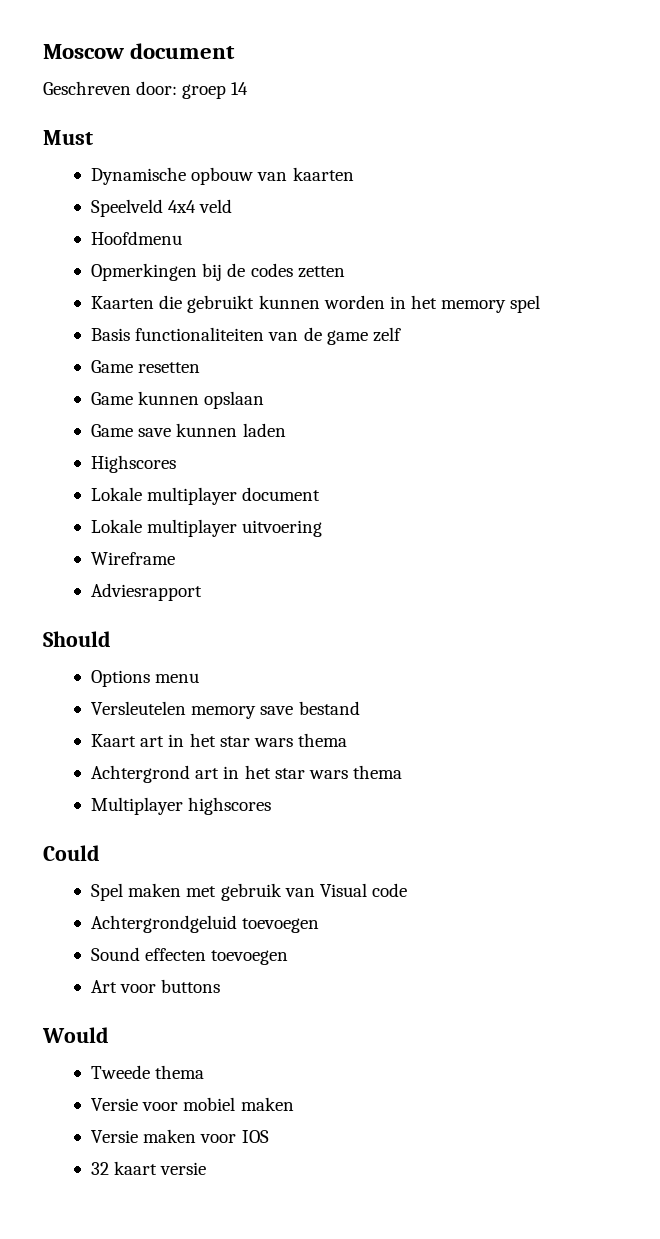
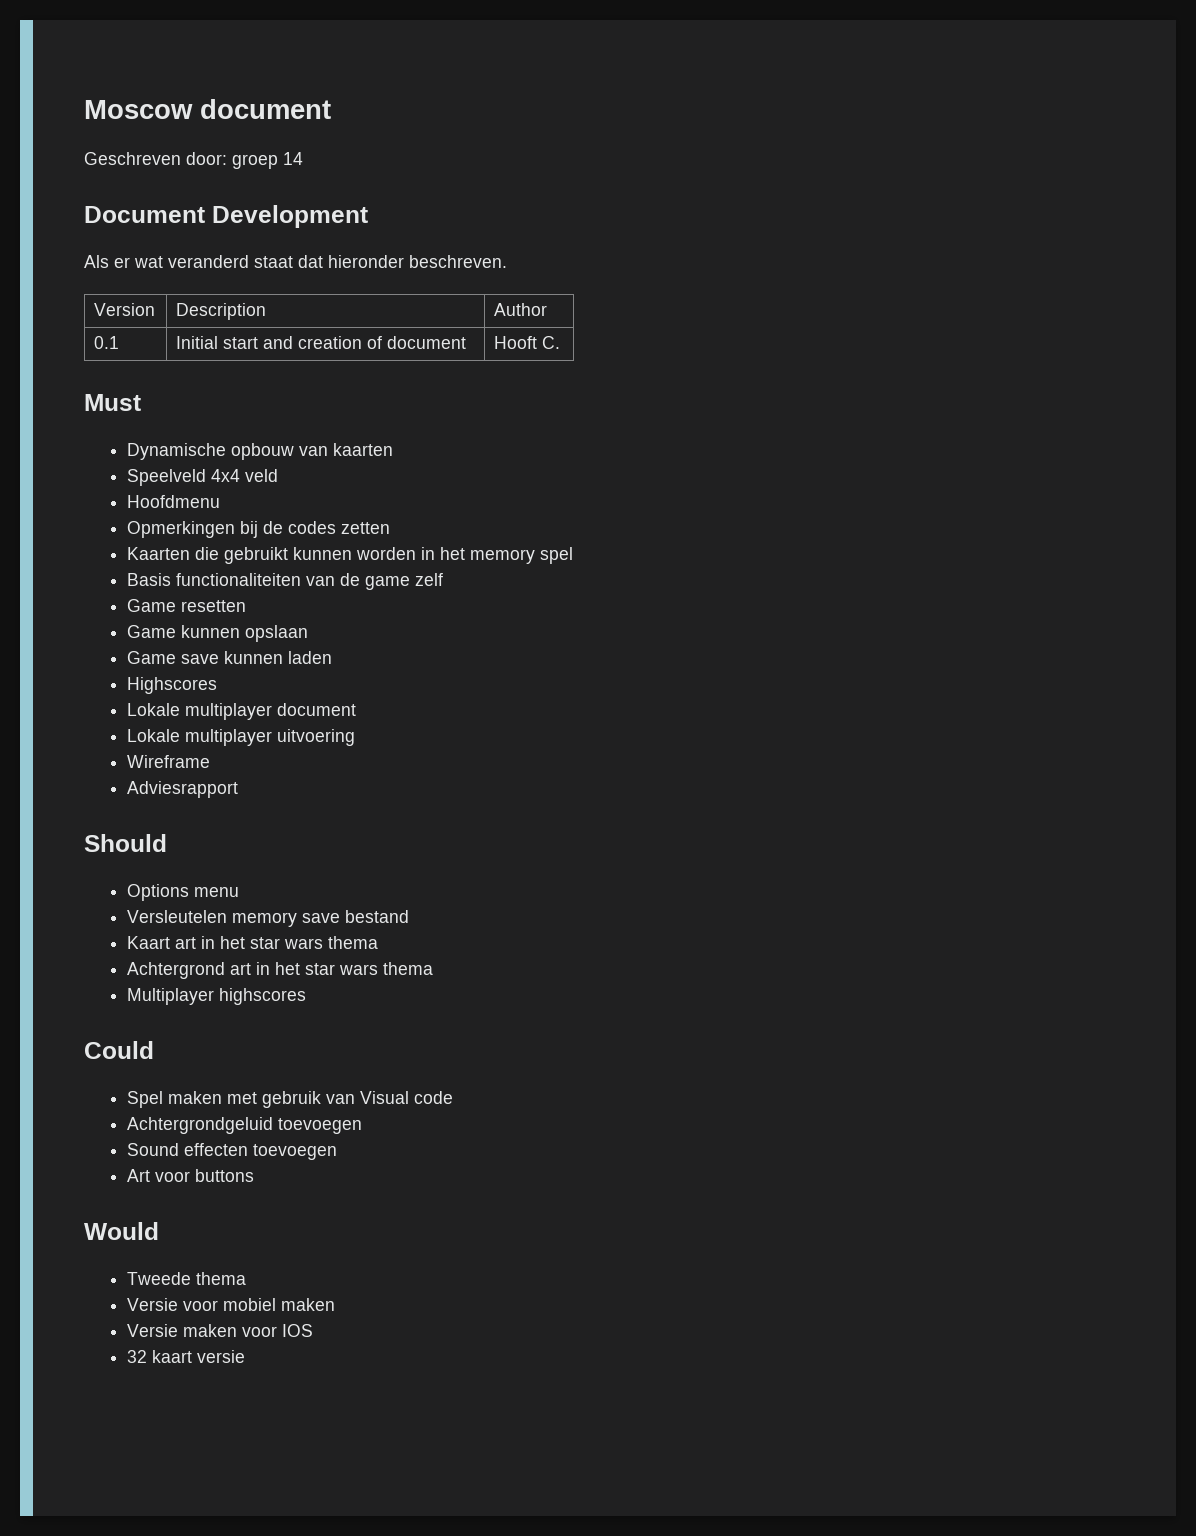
(249, 88) none -> [84,205,368,228] [84,255,507,268] [94,303,156,316] [176,303,267,320] [494,303,548,316] [94,336,120,349] [176,336,467,349] [494,336,561,349] // Document Development // Als er wat veranderd staat dat hieronder beschreven. // Version | Description | Author // 0.1 | Initial start and creation of document | Hooft C.

